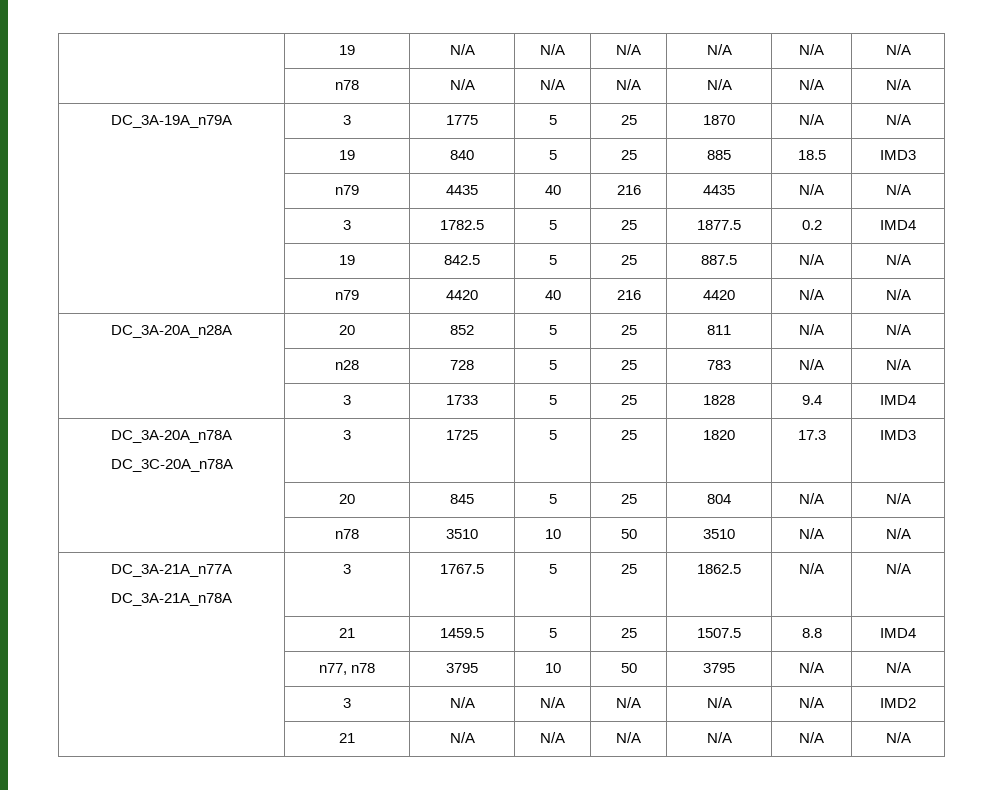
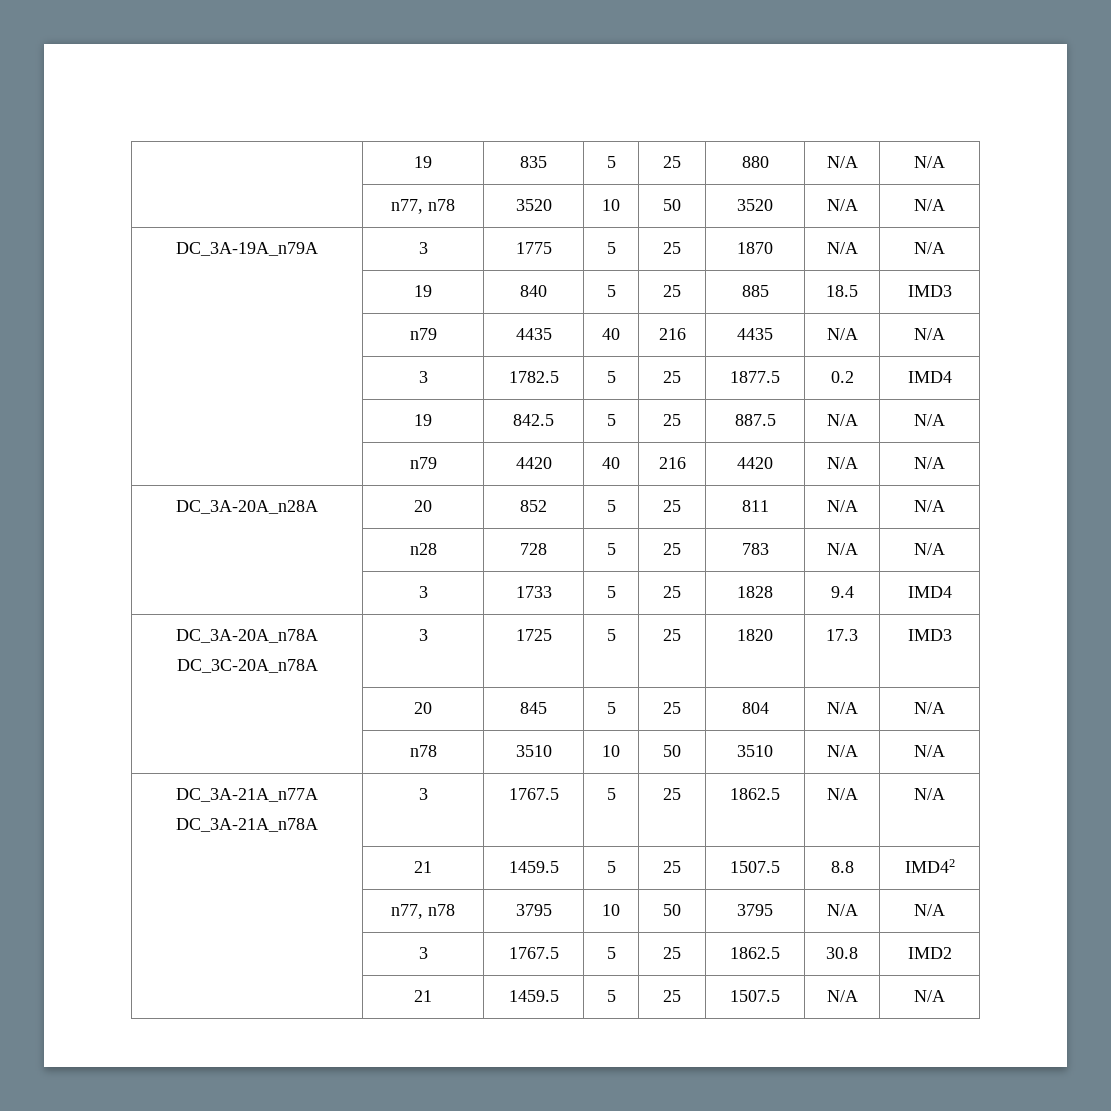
[339,45,355,55] [449,44,475,55] [540,44,565,55] [616,44,641,55] [706,44,732,55] [799,44,824,55] [885,44,911,55] [335,80,359,90] [449,79,475,90] [540,79,565,90] [616,79,641,90] [706,79,732,90] | 19 | N/A | N/A | N/A | N/A | N/A | N/A // | n78 | N/A | N/A | N/A | N/A -> [414,156,432,168] [520,156,547,168] [606,156,616,168] [663,156,681,168] [741,156,769,168] [826,156,858,168] [914,156,945,168] [391,199,455,214] [515,199,552,211] [602,199,620,211] [663,199,681,211] [737,199,773,211] | 19 | 835 | 5 | 25 | 880 | N/A | N/A // | n77, n78 | 3520 | 10 | 50 | 3520
[880,628,916,638] IMD4 -> [904,859,955,873] IMD42
[449,697,475,708] [540,697,565,708] [616,697,641,708] [706,697,732,708] [799,697,824,708] [880,698,916,708] [339,733,355,743] [449,732,475,743] [540,732,565,743] [616,732,641,743] [706,732,732,743] [799,732,824,743] [885,732,911,743] N/A | N/A | N/A | N/A | N/A | IMD2 // | 21 | N/A | N/A | N/A | N/A | N/A | N/A -> [508,947,559,959] [606,947,616,959] [663,947,681,959] [730,947,780,959] [826,947,858,959] [907,947,952,959] [414,990,432,1002] [508,990,559,1002] [606,990,616,1002] [663,990,681,1002] [730,990,780,1002] [826,990,858,1002] [914,990,945,1002] 1767.5 | 5 | 25 | 1862.5 | 30.8 | IMD2 // | 21 | 1459.5 | 5 | 25 | 1507.5 | N/A | N/A

